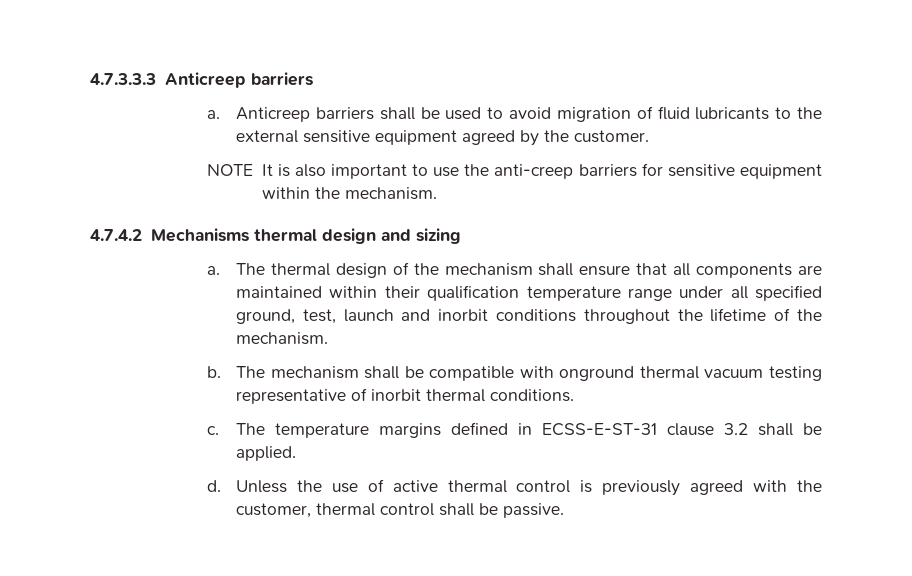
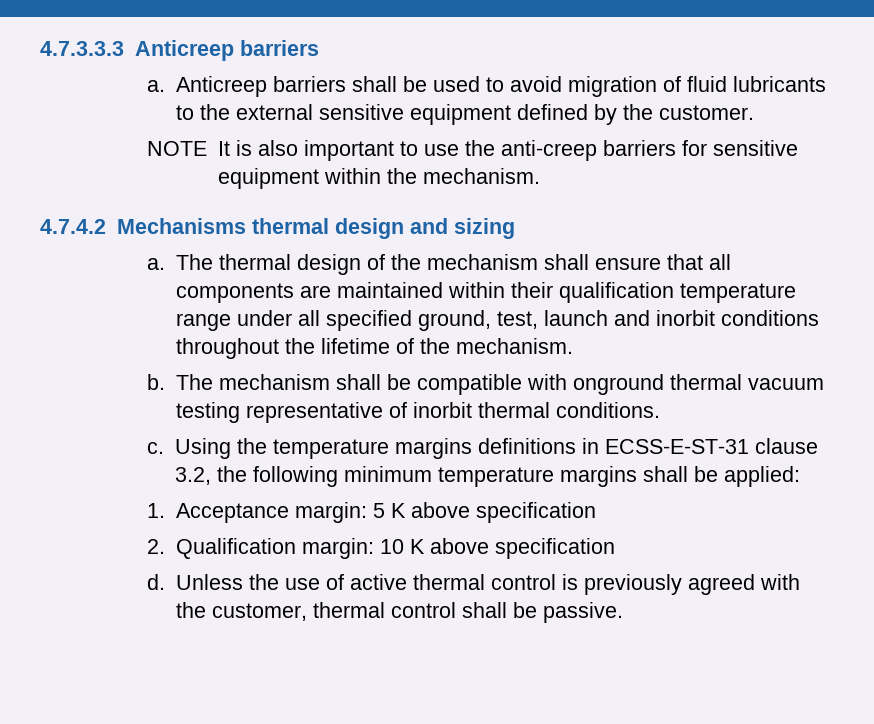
[462,130,516,145] agreed -> [516,104,588,120] defined
[236,422,509,438] The temperature margins defined -> [174,438,576,459] Using the temperature margins definitions
[724,423,822,436] [236,446,297,461] 3.2 shall be applied. -> [174,466,800,487] [146,502,596,523] [146,538,615,559] 3.2, the following minimum temperature margins shall be applied: // 1. Acceptance margin: 5 K above specification // 2. Qualification margin: 10 K above specification

